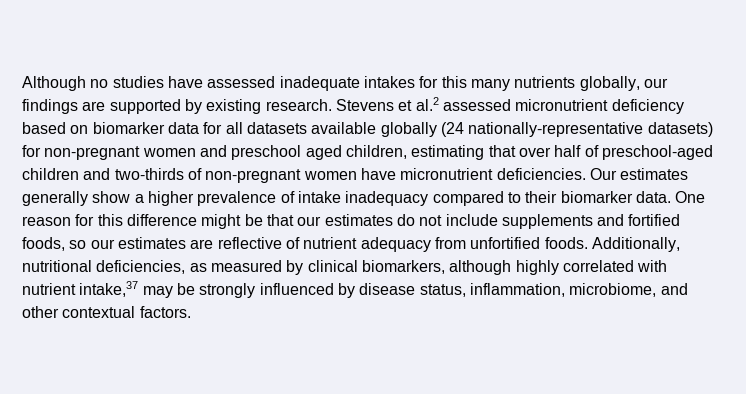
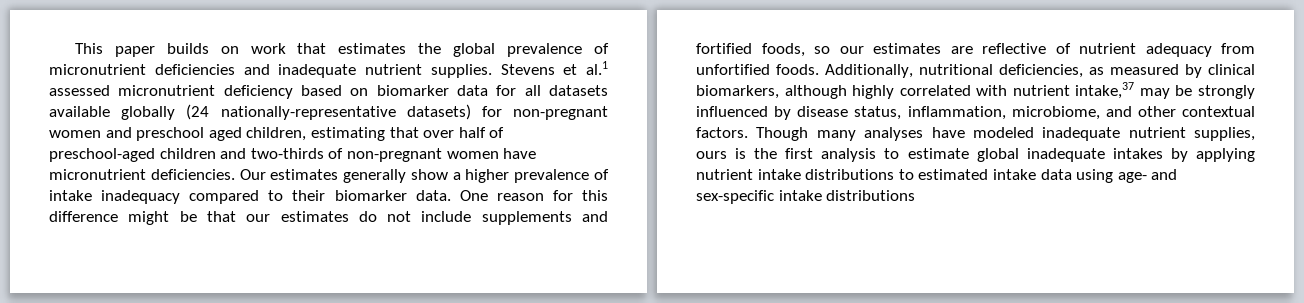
[22,76,668,91] [22,99,332,114] Although no studies have assessed inadequate intakes for this many nutrients globally, our findings are supported by existing research. -> [74,43,609,57] [49,64,492,78] This paper builds on work that estimates the global prevalence of micronutrient deficiencies and inadequate nutrient supplies.
[415,97,439,111] al.2 -> [586,61,608,75] al.1
(191, 312) none -> [756,127,1255,141] [696,148,1255,162] [696,169,1178,183] [696,190,916,204] Though many analyses have modeled inadequate nutrient supplies, ours is the first analysis to estimate global inadequate intakes by applying nutrient intake distributions to estimated intake data using age- and sex-specific intake distributions

